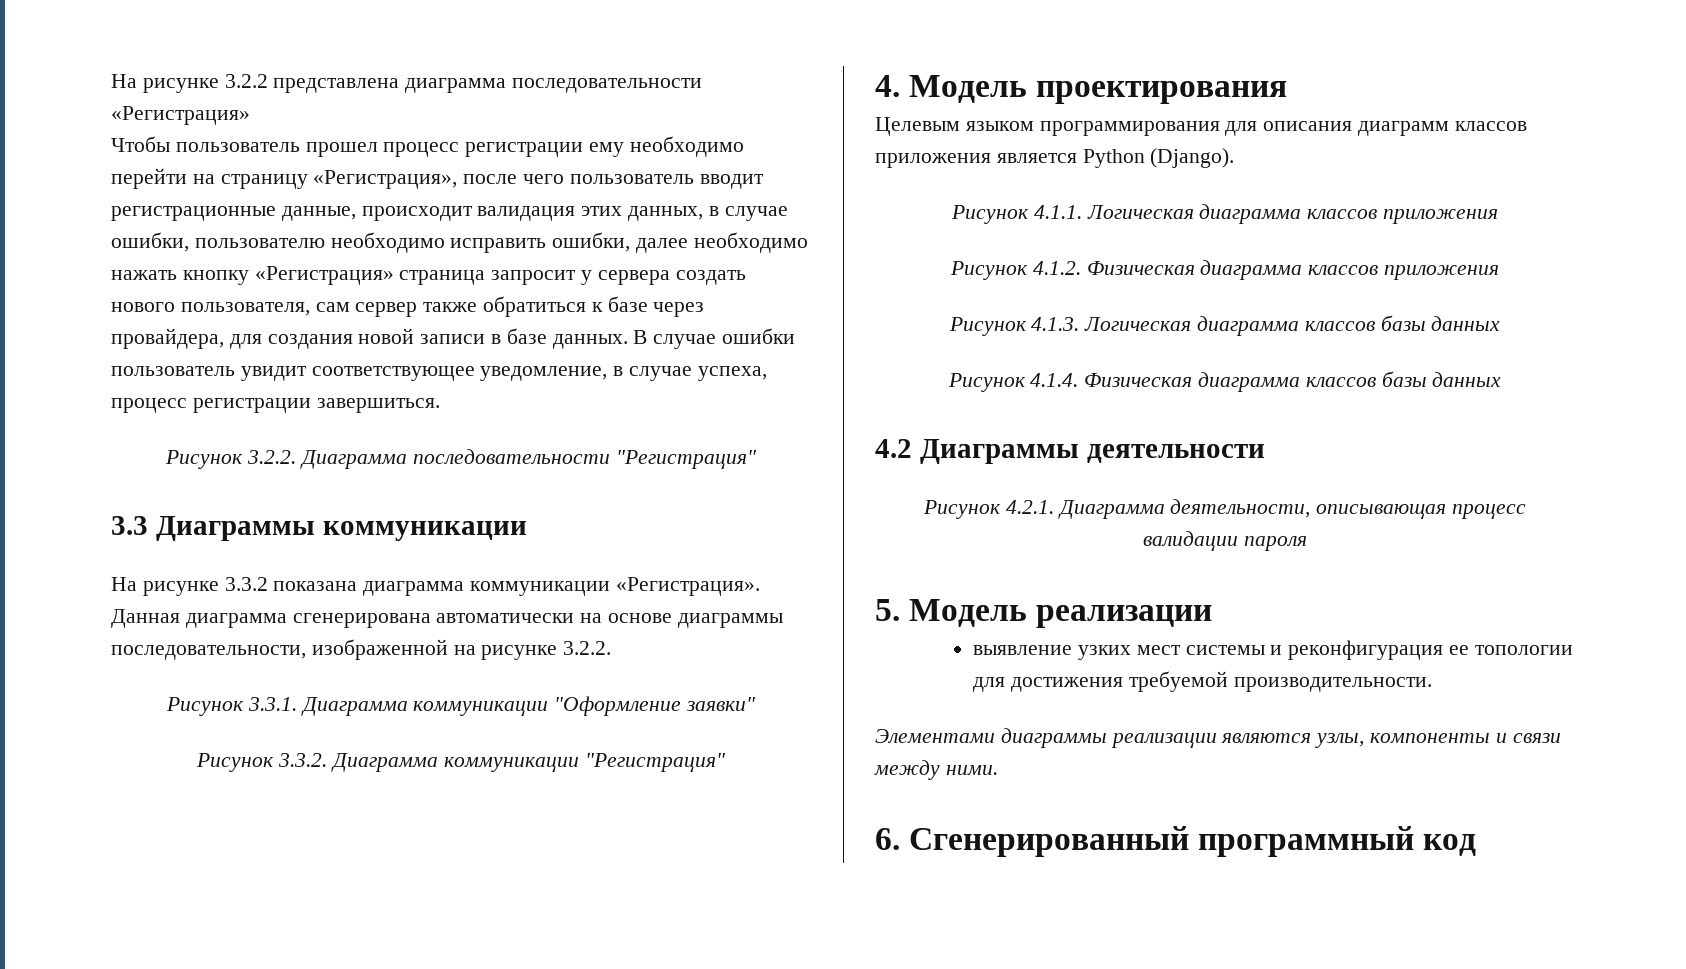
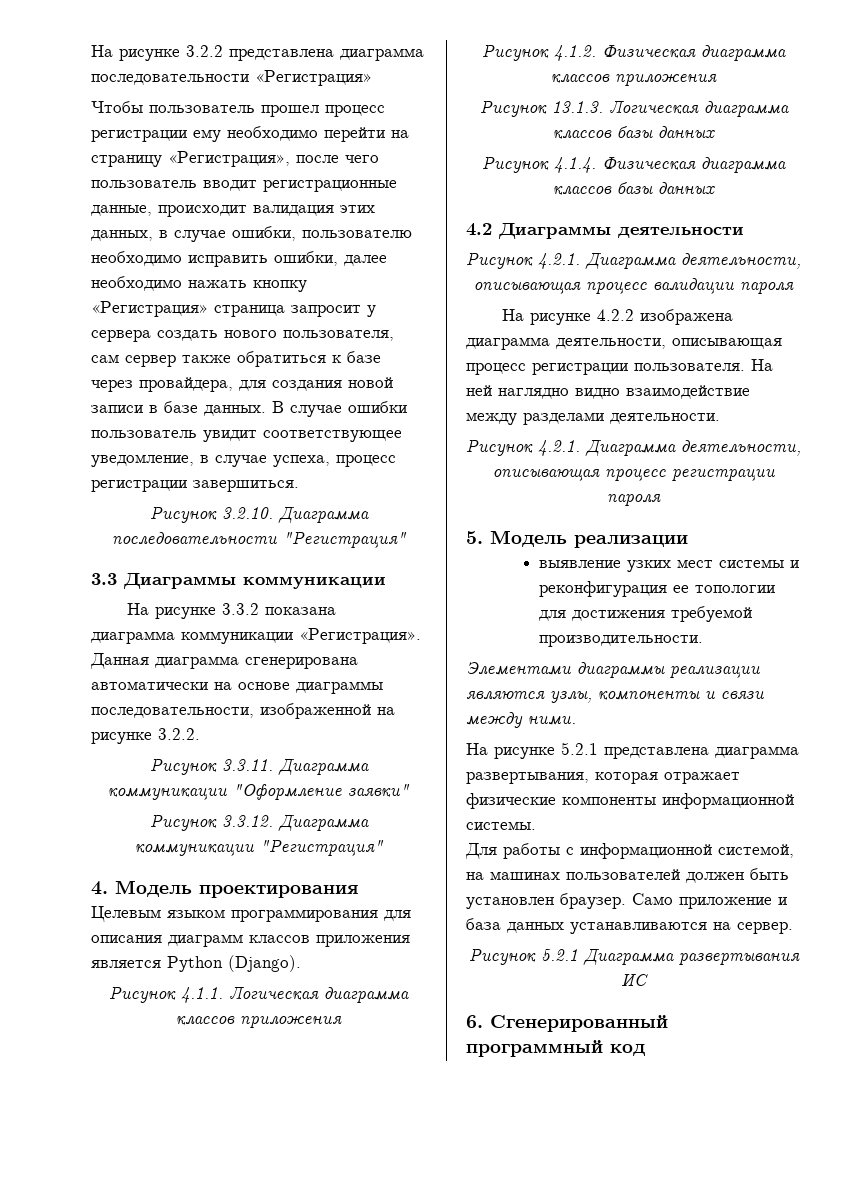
[247,450,297,464] 3.2.2. -> [221,507,273,519] 3.2.10.
[247,697,297,711] 3.3.1. -> [221,759,273,771] 3.3.11.
[278,753,328,767] 3.3.2. -> [221,815,273,827] 3.3.12.
[1031,317,1080,331] 4.1.3. -> [551,101,603,113] 13.1.3.
(1307, 543) none -> [502,309,734,325] [466,337,782,350] [466,359,773,375] [466,385,750,399] [466,412,720,425] [466,440,801,457] [492,469,775,482] [607,494,661,507] // На рисунке 4.2.2 изображена диаграмма деятельности, описывающая процесс регистрации пользователя. На ней наглядно видно взаимодействие между разделами деятельности. // Рисунок 4.2.1. Диаграмма деятельности, описывающая процесс регистрации пароля
(998, 770) none -> [466,742,799,759] [466,772,740,784] [466,793,794,809] [466,821,536,830] [465,843,794,859] [466,868,789,883] [466,893,787,909] [466,918,793,934] [468,949,800,966] [621,974,648,987] // На рисунке 5.2.1 представлена диаграмма развертывания, которая отражает физические компоненты информационной системы. // Для работы с информационной системой, на машинах пользователей должен быть установлен браузер. Само приложение и база данных устанавливаются на сервер. // Рисунок 5.2.1 Диаграмма развертывания ИС

